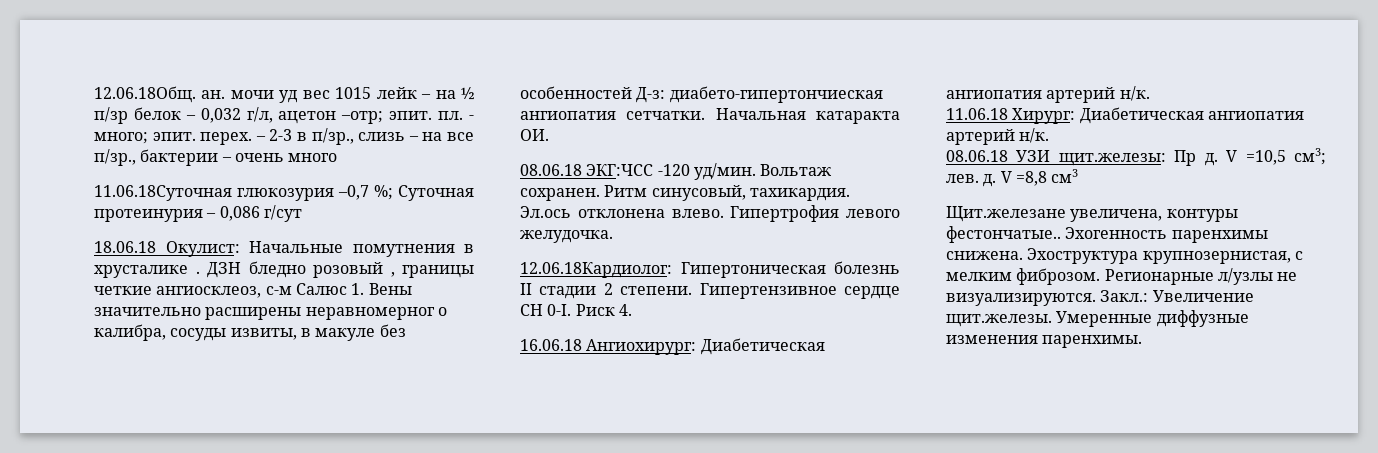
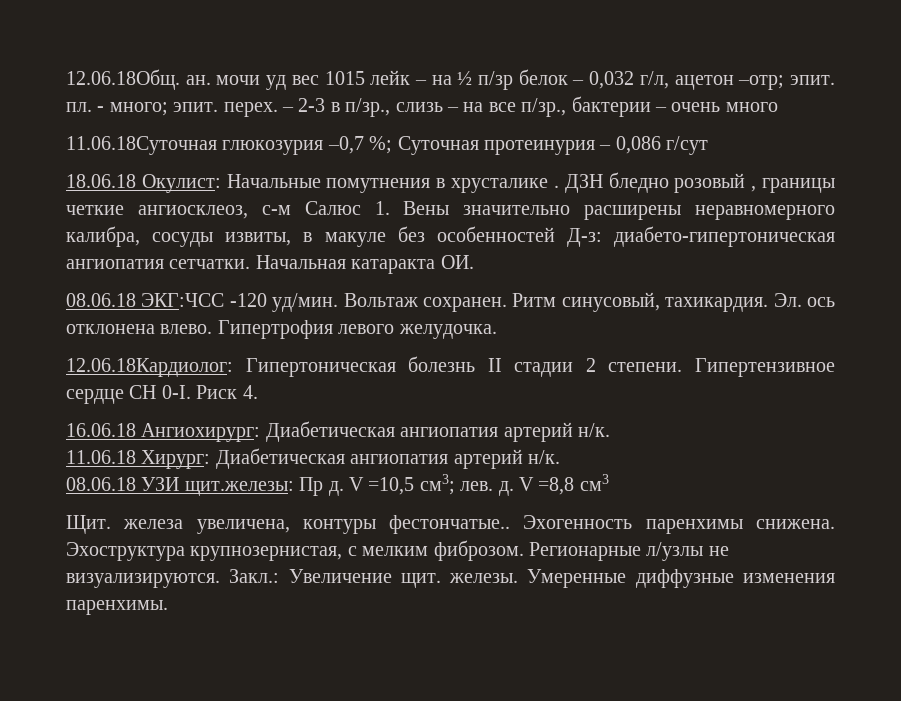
[305,307,447,320] неравномерног о -> [695,205,835,220] неравномерного
[669,86,883,103] диабето-гипертончиеская -> [614,226,835,247] диабето-гипертоническая
[520,206,571,218] Эл.ось -> [773,293,835,307] Эл. ось
[946,206,1066,222] Щит.железане -> [66,515,184,534] Щит. железа
[946,314,1052,327] щит.железы. -> [400,573,519,588] щит. железы.

